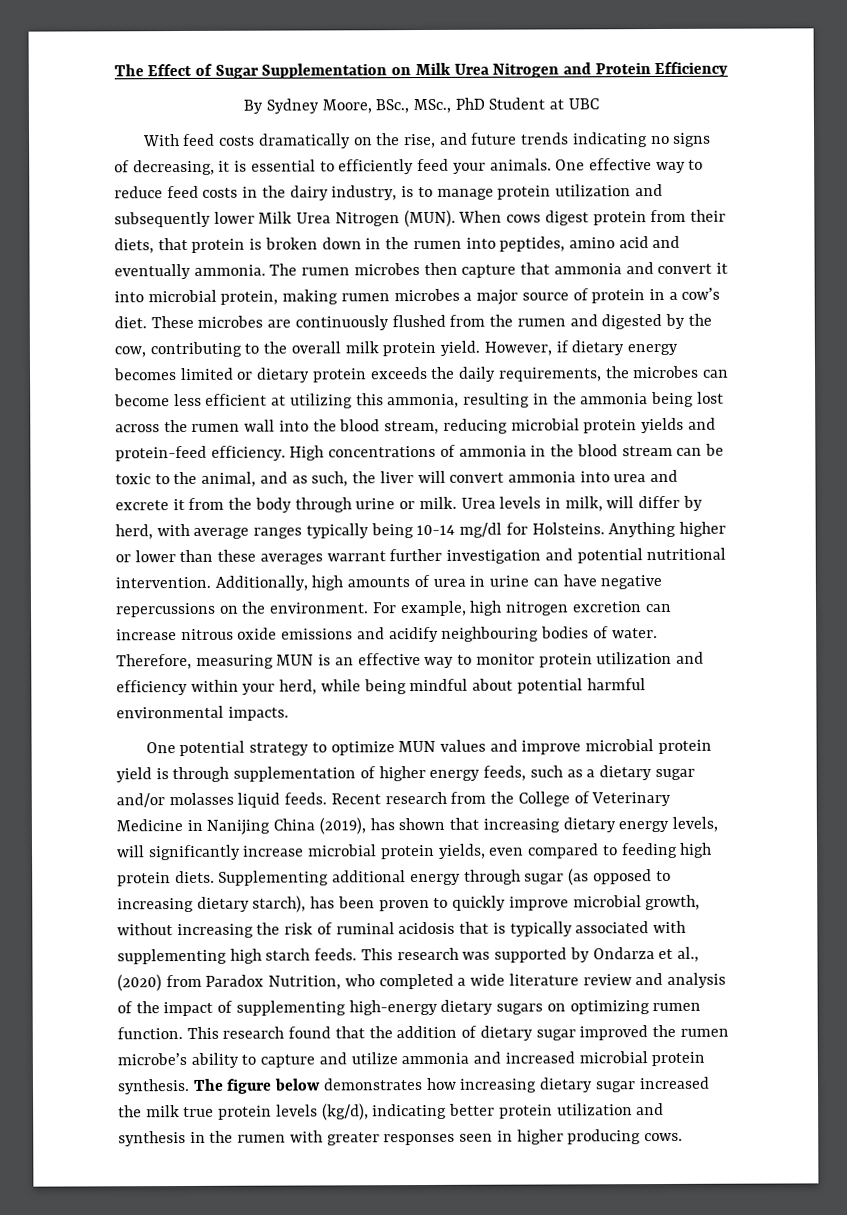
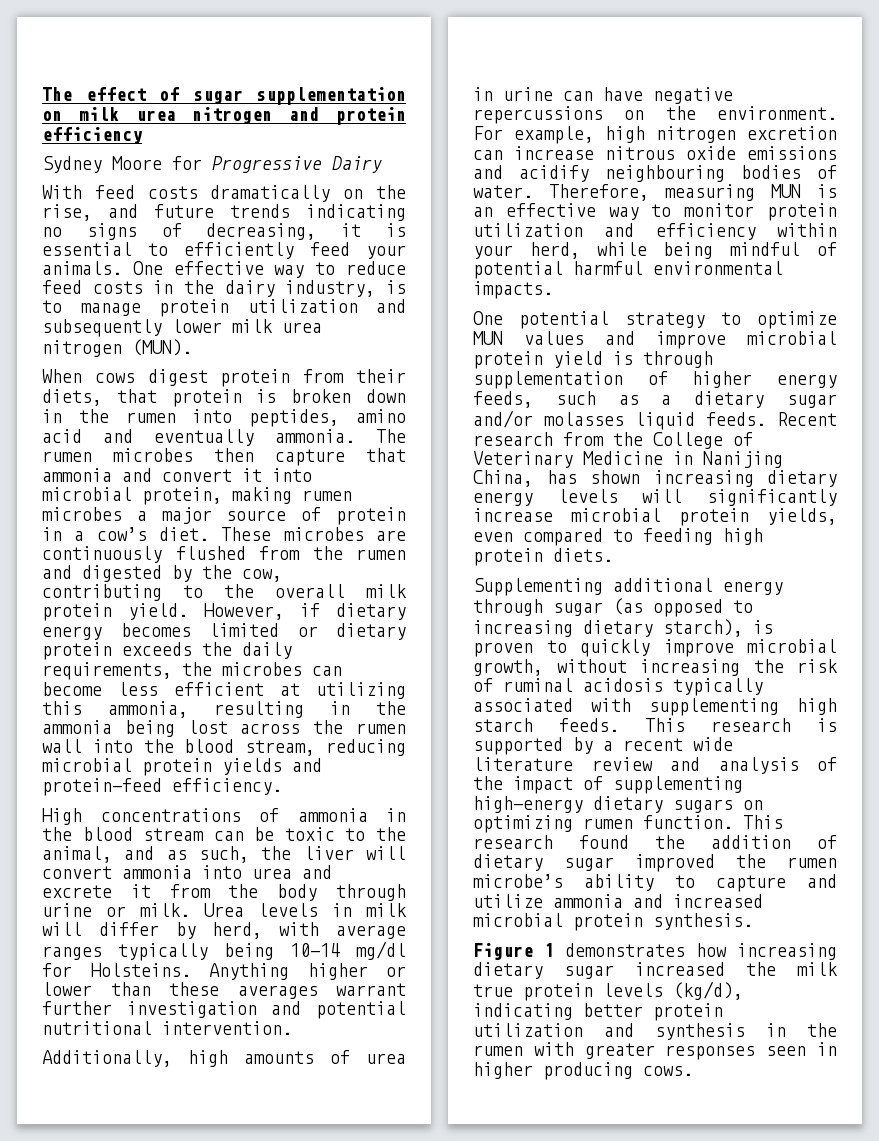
[113,61,729,79] [243,97,599,114] The Effect of Sugar Supplementation on Milk Urea Nitrogen and Protein Efficiency // By Sydney Moore, BSc., MSc., PhD Student at UBC -> [42,87,406,105] [42,107,407,125] [42,127,143,144] [42,156,382,173] The effect of sugar supplementation on milk urea nitrogen and protein efficiency // Sydney Moore for Progressive Dairy
[258,211,400,227] Milk Urea Nitrogen -> [232,319,322,333] [42,340,122,357] milk urea nitrogen
(456, 218) none -> (192, 347) //
(286, 453) none -> (282, 786) //
[564,496,603,512] milk, -> [366,903,407,917] milk
(211, 582) none -> (292, 1028) //
[472,678,514,691] about -> [817,242,837,256] of
[273,817,366,835] China (2019), -> [473,470,533,487] China,
[449,817,480,830] that -> (640, 477) none
[671,816,718,832] levels, -> [557,489,618,503] levels
(215, 877) none -> (613, 555) //
[310,896,375,909] has been -> [753,620,773,634] is
[459,921,506,934] that is -> (663, 685) none
[462,951,491,960] was -> [817,718,837,732] is
[592,946,699,962] [117,973,467,992] Ondarza et al., (2020) from Paradox Nutrition, who completed a -> [603,738,683,751] a recent
[334,1026,365,1039] that -> (629, 842) none
[192,1078,322,1094] The figure below -> [473,943,554,960] // Figure 1

